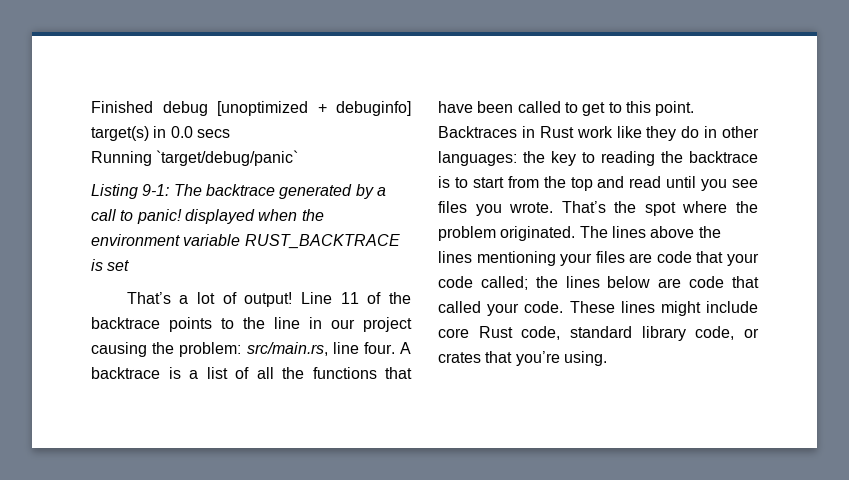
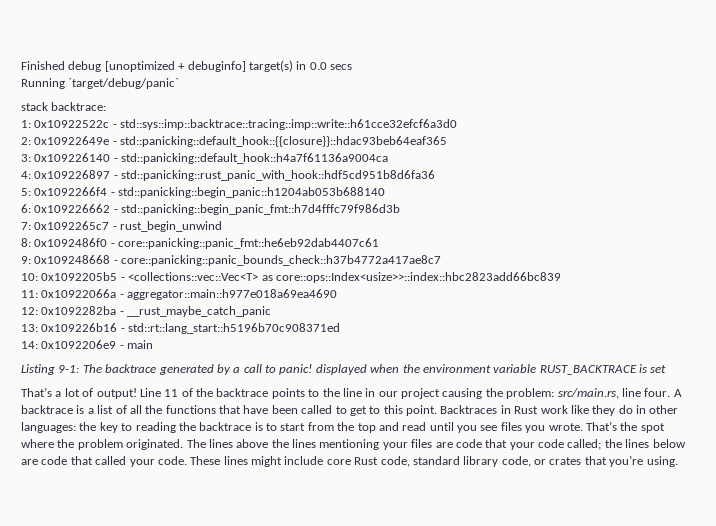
(299, 158) none -> [21,102,107,111] [21,119,458,130] [21,136,448,147] [21,153,389,164] [21,170,436,181] [21,187,386,198] [21,204,401,215] [21,221,223,232] [21,238,380,249] [21,255,442,266] [21,272,561,283] [21,289,338,300] [21,306,272,317] [21,323,341,334] [21,340,154,349] // stack backtrace: // 1: 0x10922522c - std::sys::imp::backtrace::tracing::imp::write::h61cce32efcf6a3d0 // 2: 0x10922649e - std::panicking::default_hook::{{closure}}::hdac93beb64eaf365 // 3: 0x109226140 - std::panicking::default_hook::h4a7f61136a9004ca // 4: 0x109226897 - std::panicking::rust_panic_with_hook::hdf5cd951b8d6fa36 // 5: 0x1092266f4 - std::panicking::begin_panic::h1204ab053b688140 // 6: 0x109226662 - std::panicking::begin_panic_fmt::h7d4fffc79f986d3b // 7: 0x1092265c7 - rust_begin_unwind // 8: 0x1092486f0 - core::panicking::panic_fmt::he6eb92dab4407c61 // 9: 0x109248668 - core::panicking::panic_bounds_check::h37b4772a417ae8c7 // 10: 0x1092205b5 - <collections::vec::Vec<T> as core::ops::Index<usize>>::index::hbc2823add66bc839 // 11: 0x10922066a - aggregator::main::h977e018a69ea4690 // 12: 0x1092282ba - __rust_maybe_catch_panic // 13: 0x109226b16 - std::rt::lang_start::h5196b70c908371ed // 14: 0x1092206e9 - main

